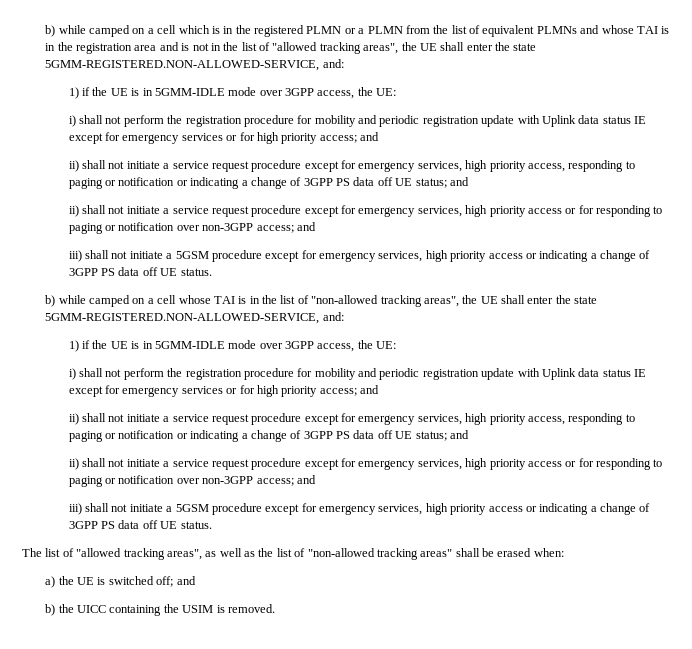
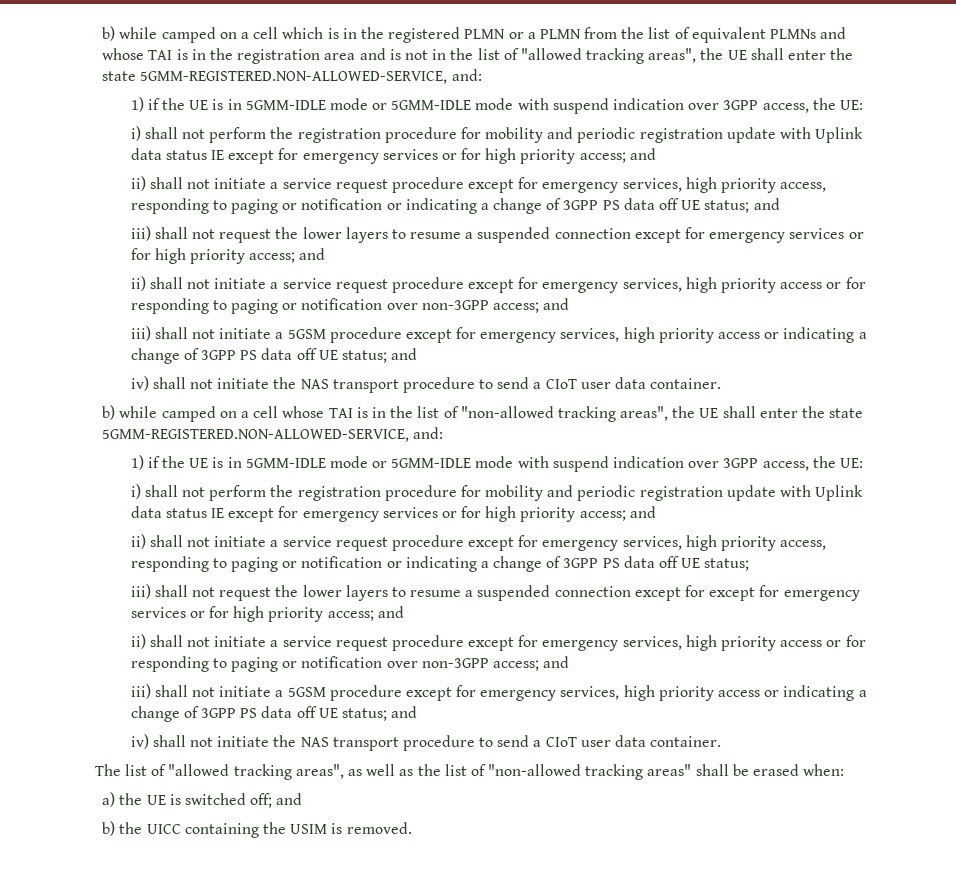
(257, 91) none -> [372,98,684,114] or 5GMM-IDLE mode with suspend indication
(469, 181) none -> [130,226,864,243] [130,248,326,264] // iii) shall not request the lower layers to resume a suspended connection except for emergency services or for high priority access; and
[180,268,212,276] status. -> [341,348,418,363] [130,376,722,393] status; and // iv) shall not initiate the NAS transport procedure to send a CIoT user data container.
(257, 344) none -> [372,456,684,472] or 5GMM-IDLE mode with suspend indication
(447, 436) none -> [130,584,860,601] [130,606,374,622] // iii) shall not request the lower layers to resume a suspended connection except for except for emergency services or for high priority access;
[180,521,212,529] status. -> [341,706,418,721] [130,734,722,751] status; and // iv) shall not initiate the NAS transport procedure to send a CIoT user data container.

